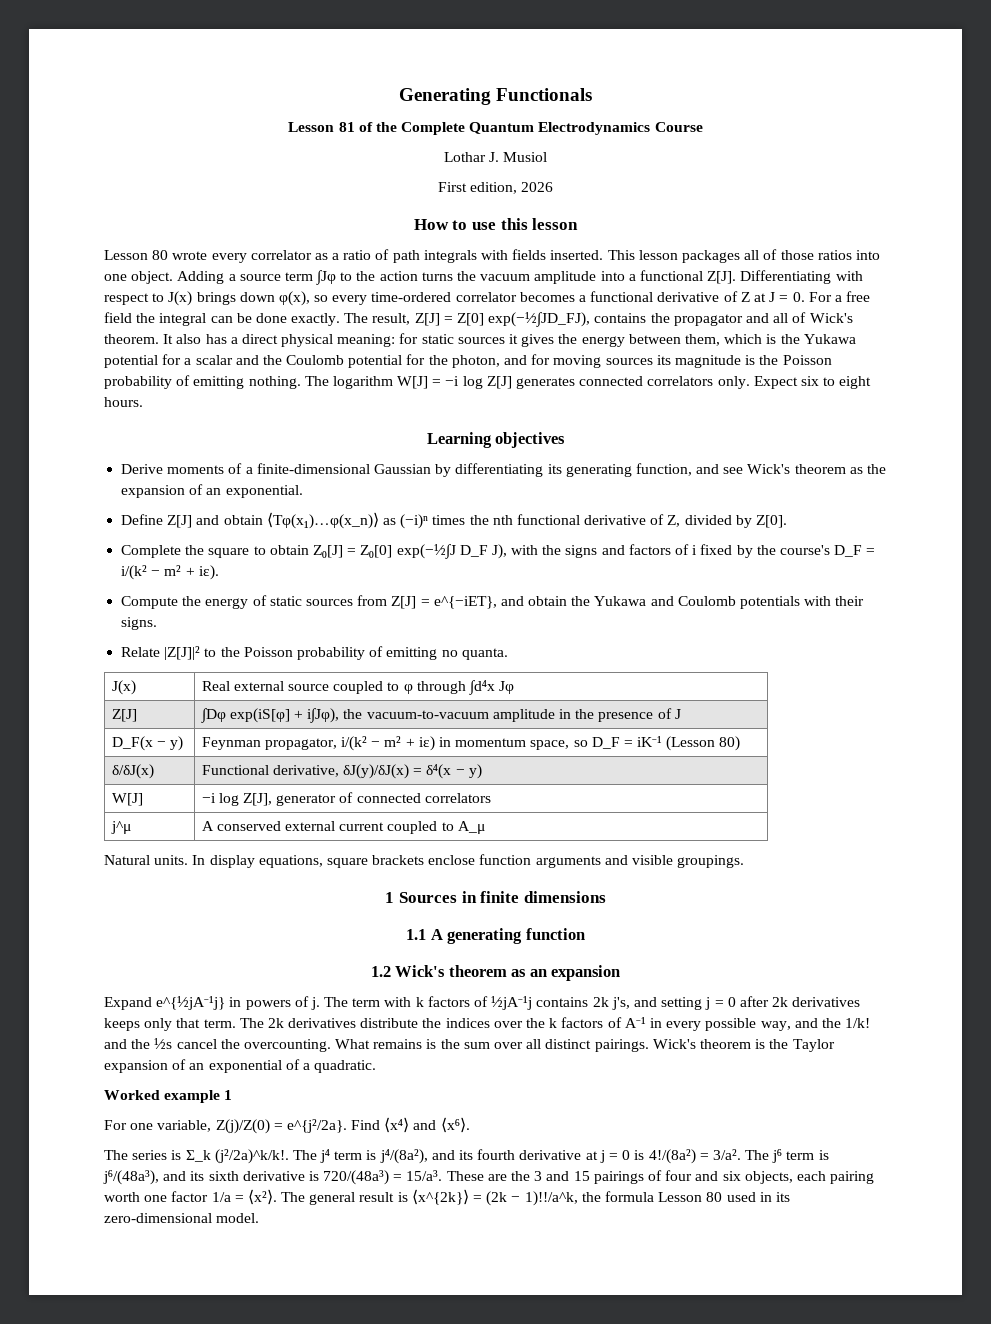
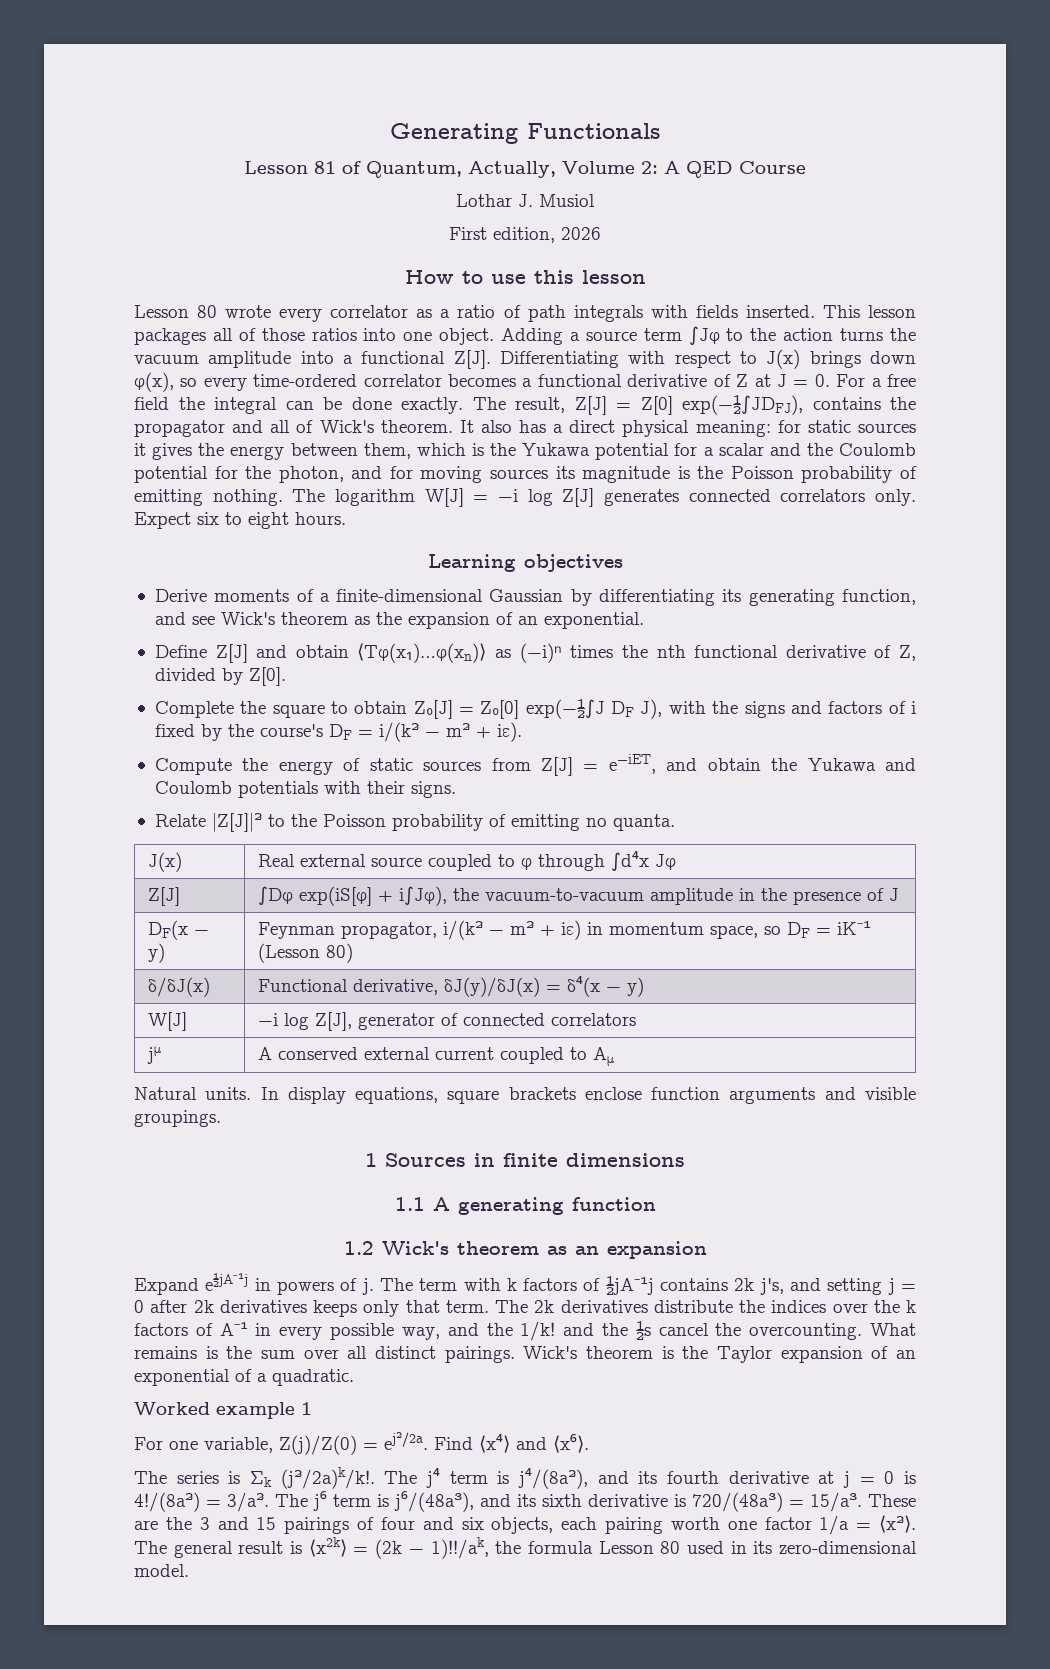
[375,122,651,135] the Complete Quantum Electrodynamics -> [366,161,733,178] Quantum, Actually, Volume 2: A QED
[488,312,591,327] exp(−½∫JD_FJ), -> [682,395,803,415] exp(−½∫JDFJ),
[266,512,379,529] ⟨Tφ(x₁)…φ(x_n)⟩ -> [357,643,487,663] ⟨Tφ(x₁)…φ(xn)⟩
[459,545,488,557] D_F -> [611,701,635,717] DF
[834,545,863,557] D_F -> [328,724,352,740] DF
[433,596,497,609] e^{−iET}, -> [608,754,656,774] e−iET,
[111,736,153,751] D_F(x -> [147,920,188,940] DF(x
[591,737,620,749] D_F -> [786,922,810,938] DF
[110,821,131,834] j^μ -> [146,1046,161,1064] jμ
[457,821,485,834] A_μ -> [592,1047,614,1066] Aμ
[156,996,226,1010] e^{½jA⁻¹j} -> [205,1273,249,1291] e½jA⁻¹j
[286,1119,347,1133] e^{j²/2a}. -> [384,1432,428,1450] ej²/2a.
[185,1149,289,1164] Σ_k (j²/2a)^k/k!. -> [250,1467,375,1489] Σk (j²/2a)k/k!.
[411,1189,469,1205] ⟨x^{2k}⟩ -> [308,1537,347,1557] ⟨x2k⟩
[524,1191,578,1206] 1)!!/a^k, -> [430,1537,489,1559] 1)!!/ak,

